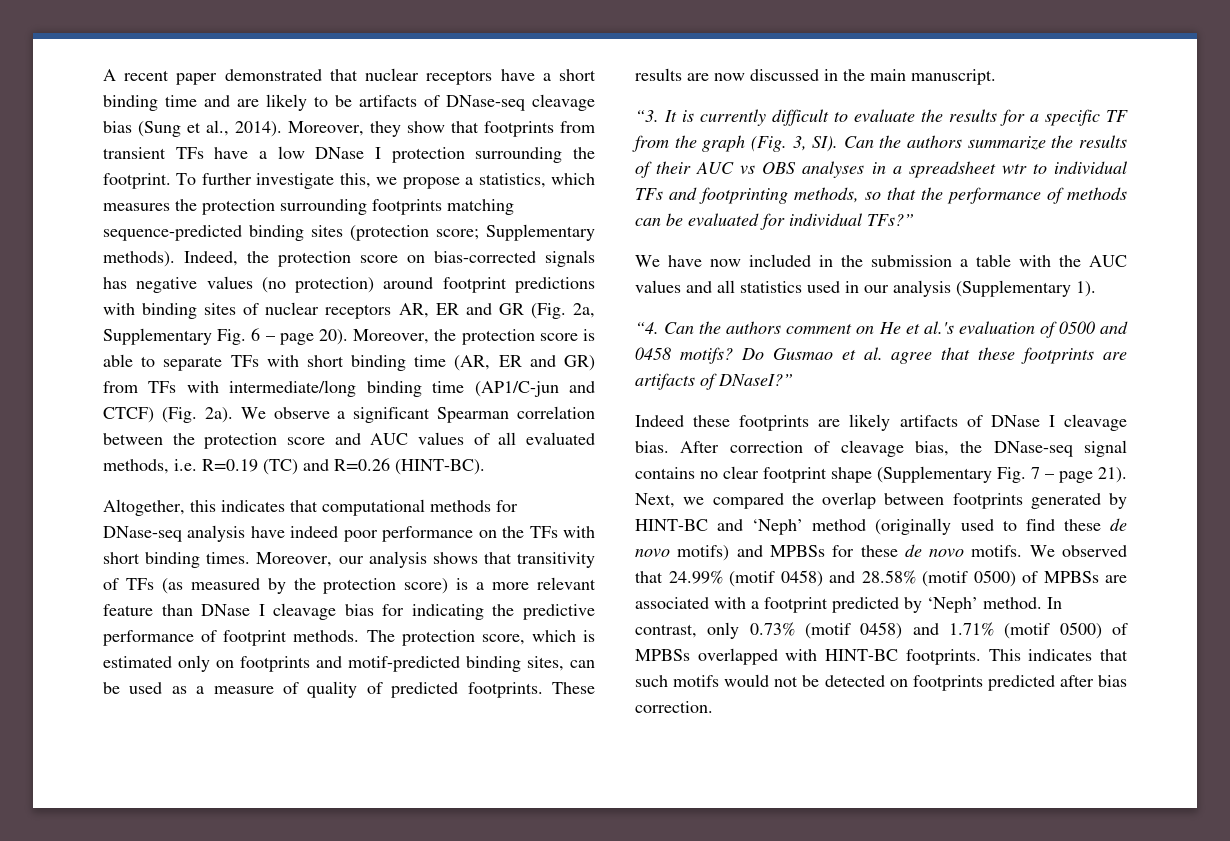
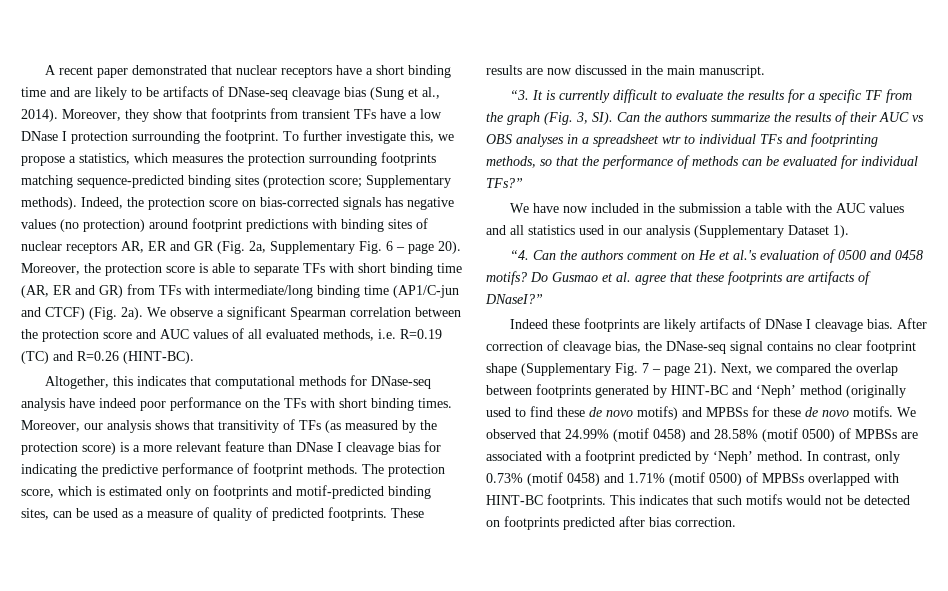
(1071, 288) none -> [788,225,829,235] Dataset

